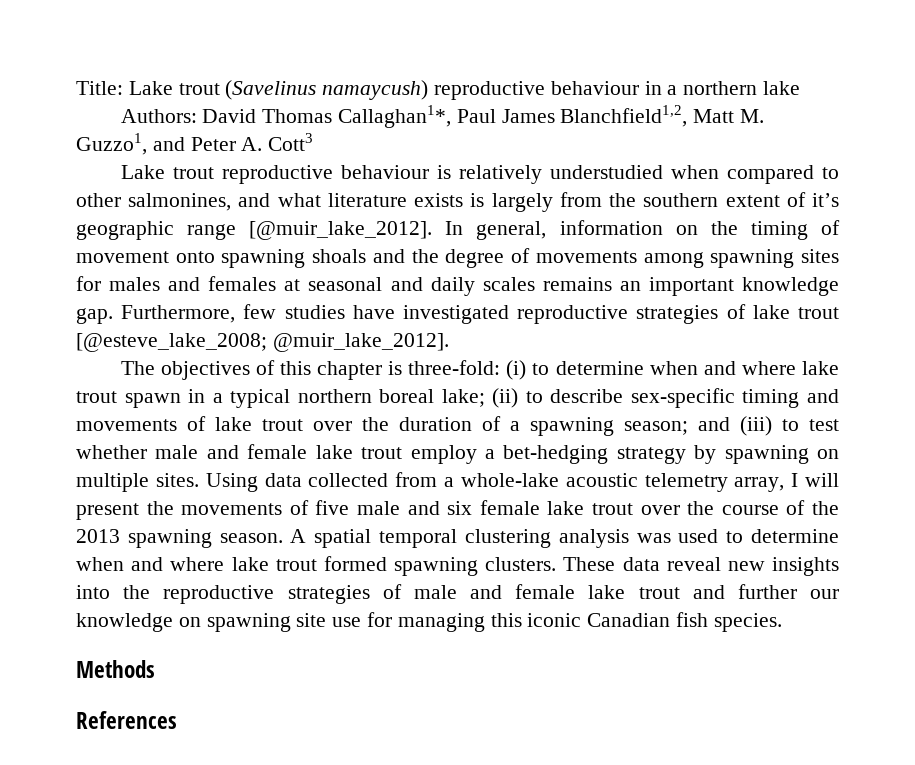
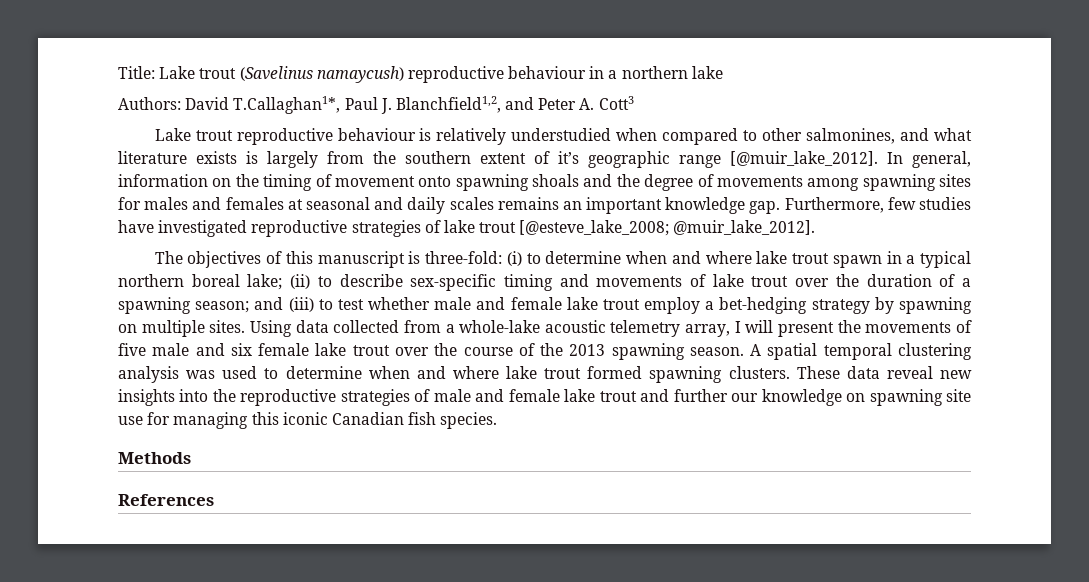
[262,105,765,128] [76,133,147,155] Thomas Callaghan1*, Paul James Blanchfield1,2, Matt M. Guzzo1, -> [233,96,501,114] T.Callaghan1*, Paul J. Blanchfield1,2,
[317,361,383,380] chapter -> [317,251,405,268] manuscript

